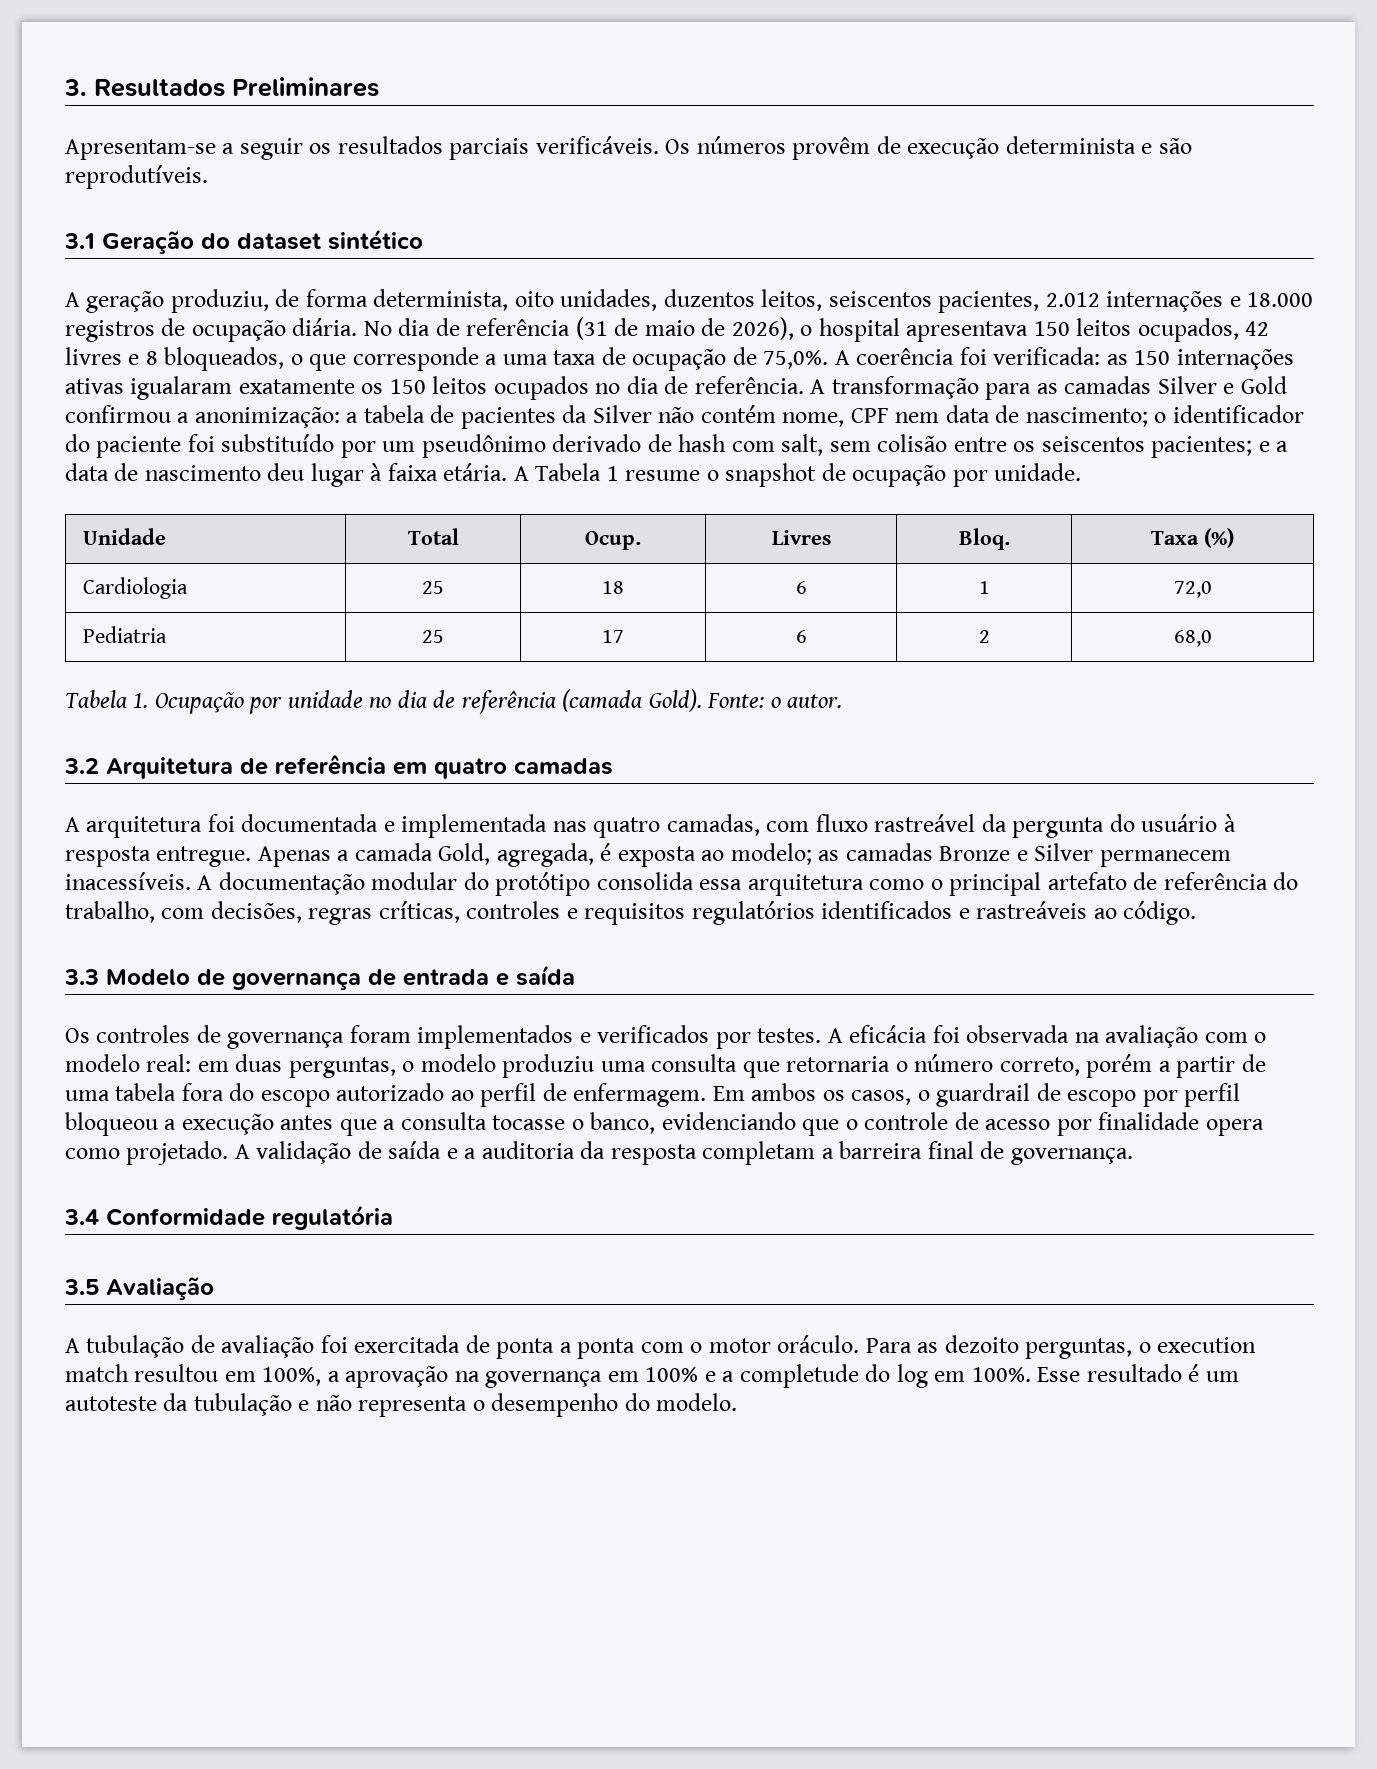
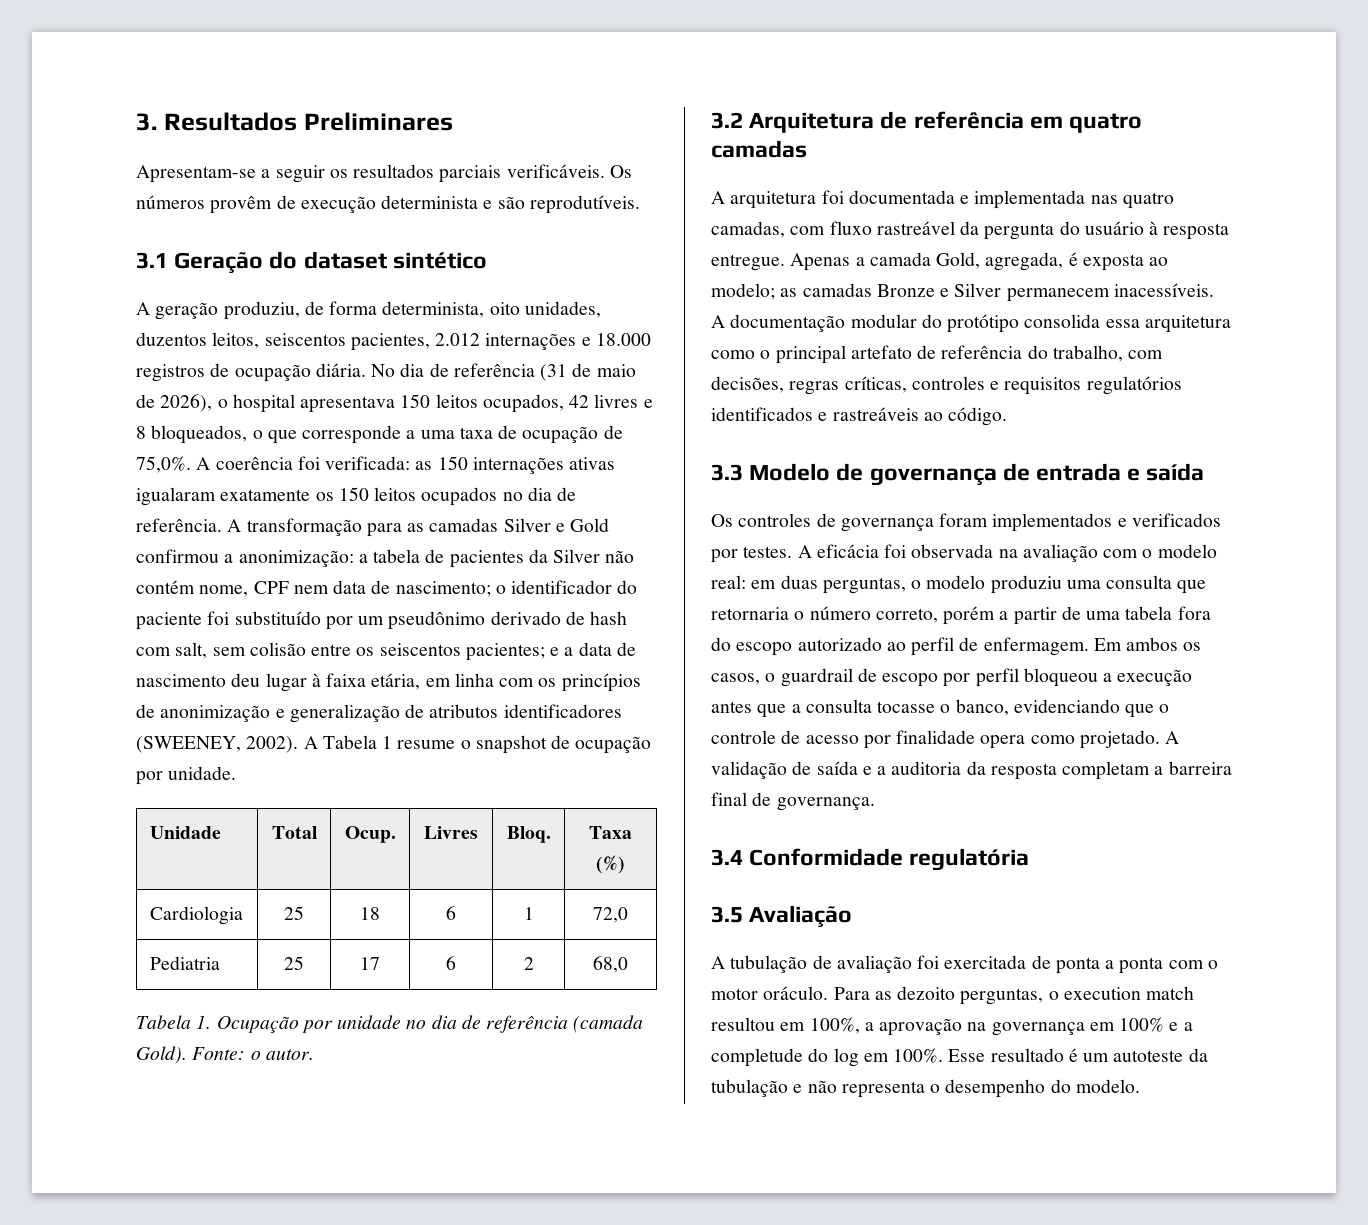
[443,463,508,481] etária. -> [371,673,641,692] [136,704,622,723] [136,736,299,753] etária, em linha com os princípios de anonimização e generalização de atributos identificadores (SWEENEY, 2002).

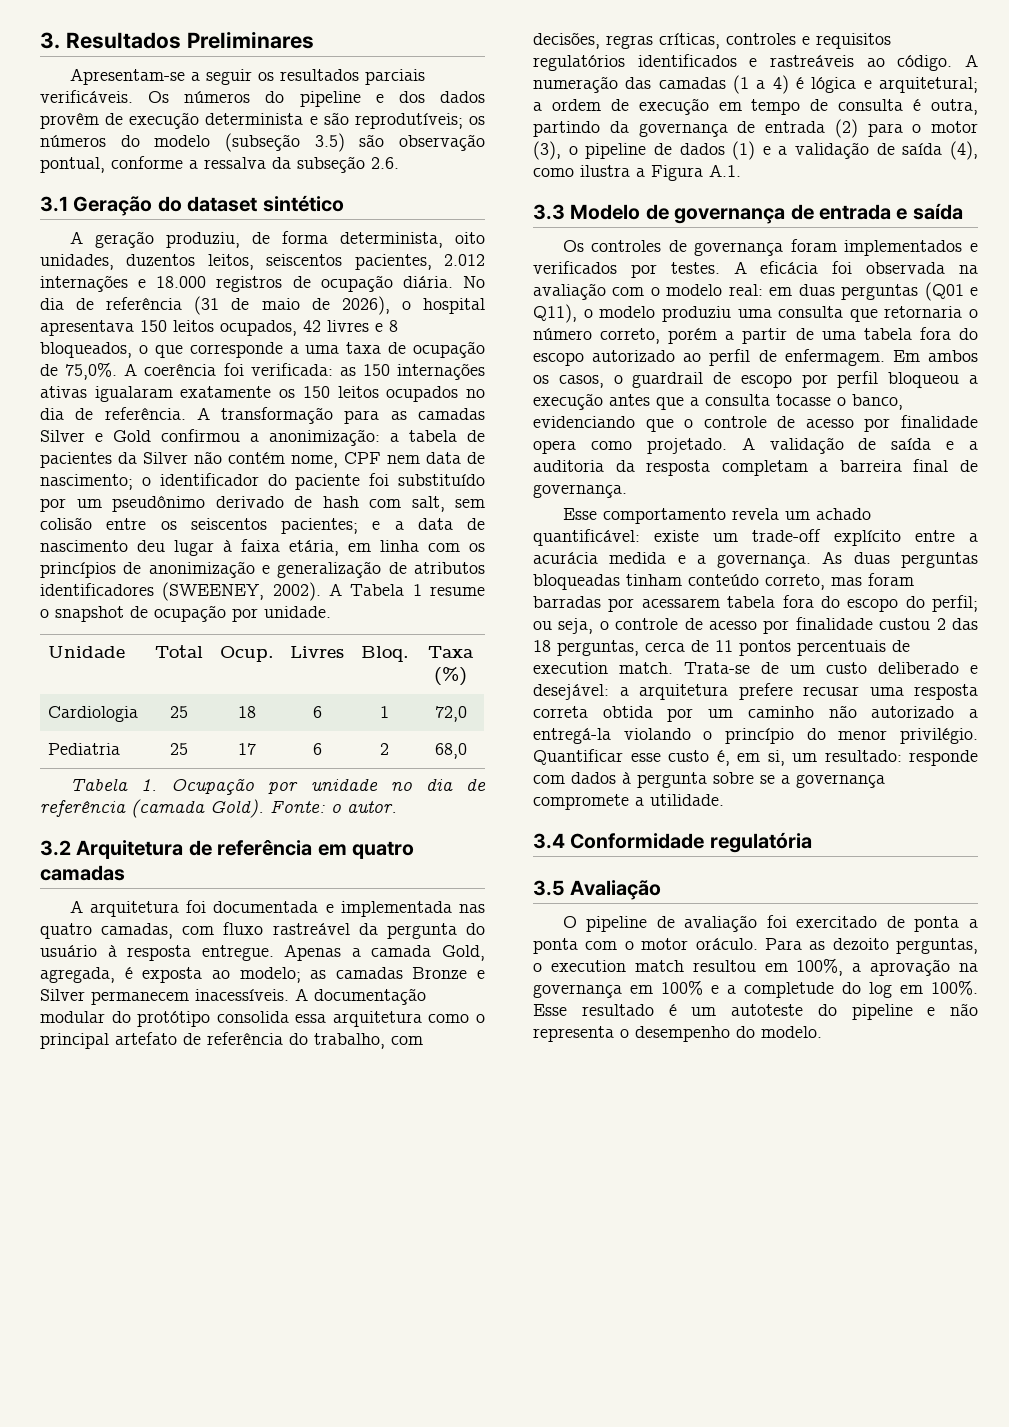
(205, 202) none -> [265,91,486,107] do pipeline e dos dados
[529,195,640,214] reprodutíveis. -> [354,113,486,129] [40,133,486,152] [40,156,399,173] reprodutíveis; os números do modelo (subseção 3.5) são observação pontual, conforme a ressalva da subseção 2.6.
(1008, 416) none -> [965,54,978,67] [533,75,978,94] [533,98,979,115] [533,119,978,138] [533,141,978,160] [533,164,741,181] A numeração das camadas (1 a 4) é lógica e arquitetural; a ordem de execução em tempo de consulta é outra, partindo da governança de entrada (2) para o motor (3), o pipeline de dados (1) e a validação de saída (4), como ilustra a Figura A.1.
[822,577,906,594] perguntas, -> [841,282,979,301] [533,304,577,323] perguntas (Q01 e Q11),
(875, 804) none -> [562,508,871,524] [533,529,978,546] [533,551,978,568] [533,573,914,590] [533,595,978,612] [533,617,978,634] [533,640,910,656] [533,662,978,674] [533,683,978,700] [533,705,978,722] [533,728,978,744] [533,749,978,766] [533,772,885,788] [533,794,724,810] // Esse comportamento revela um achado quantificável: existe um trade-off explícito entre a acurácia medida e a governança. As duas perguntas bloqueadas tinham conteúdo correto, mas foram barradas por acessarem tabela fora do escopo do perfil; ou seja, o controle de acesso por finalidade custou 2 das 18 perguntas, cerca de 11 pontos percentuais de execution match. Trata-se de um custo deliberado e desejável: a arquitetura prefere recusar uma resposta correta obtida por um caminho não autorizado a entregá-la violando o princípio do menor privilégio. Quantificar esse custo é, em si, um resultado: responde com dados à pergunta sobre se a governança compromete a utilidade.
[711,955,808,973] A tubulação -> [562,916,648,932] O pipeline
[944,955,1027,969] exercitada -> [796,916,878,928] exercitado
[1188,1048,1208,1062] [711,1079,788,1097] da tubulação -> [817,1004,913,1020] do pipeline

